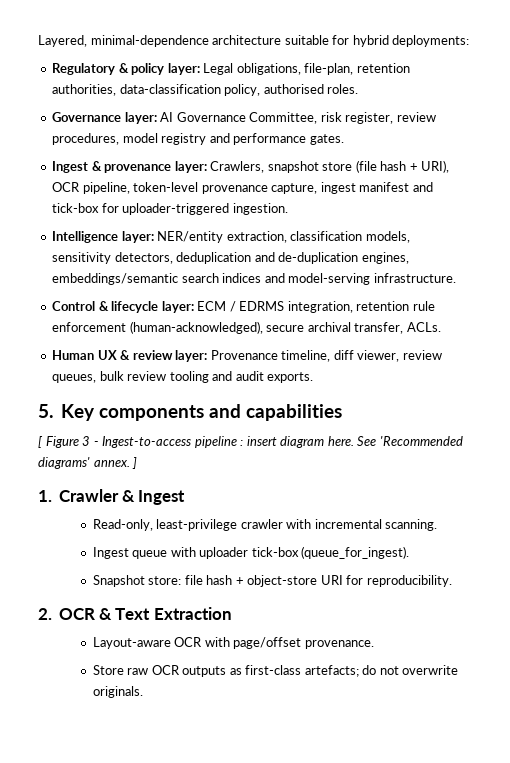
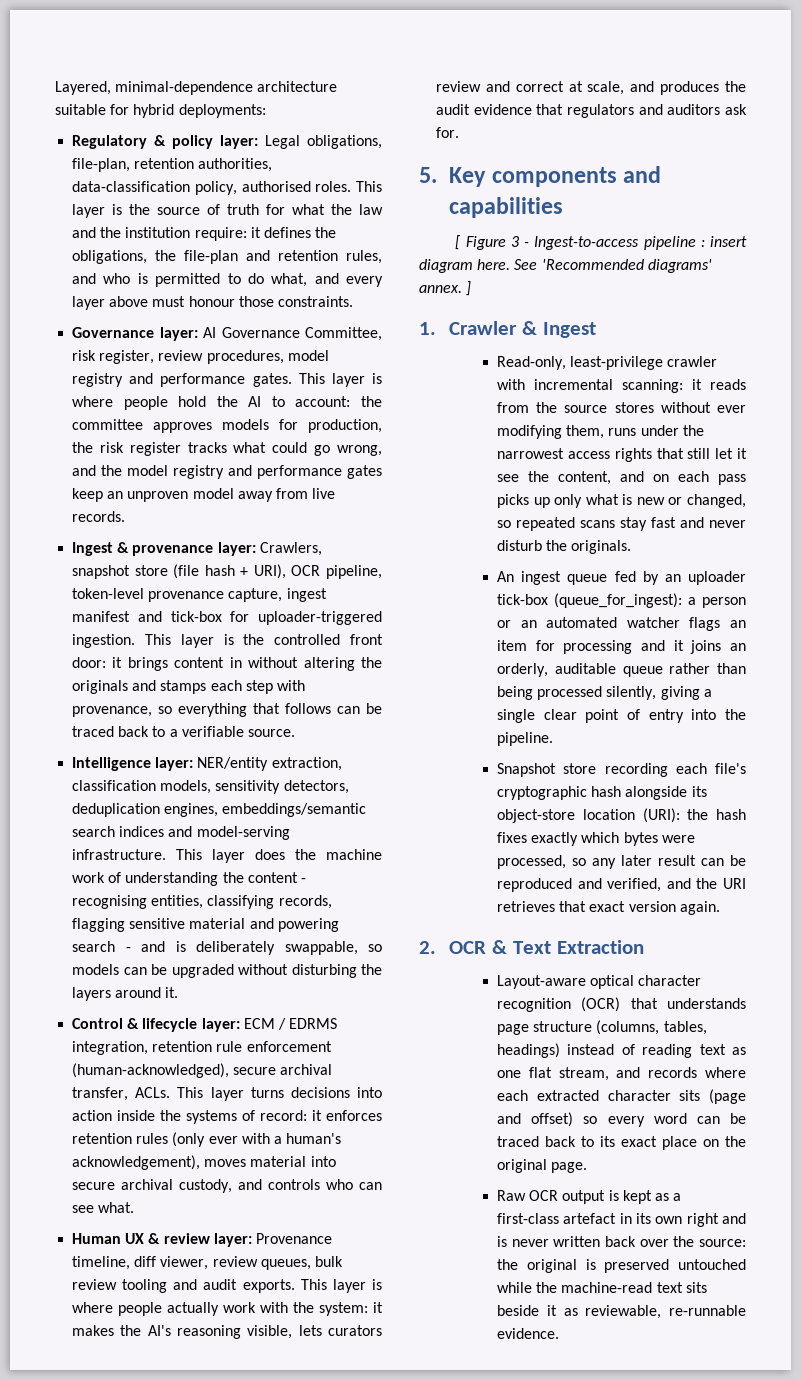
(359, 89) none -> [356,181,382,192] [72,204,383,218] [72,227,337,241] [72,250,382,264] [72,273,383,287] [72,296,353,310] This layer is the source of truth for what the law and the institution require: it defines the obligations, the file-plan and retention rules, and who is permitted to do what, and every layer above must honour those constraints.
(344, 139) none -> [298,373,382,387] [72,396,382,410] [72,419,382,433] [72,442,382,456] [72,465,382,479] [72,488,336,502] [72,511,126,522] This layer is where people hold the AI to account: the committee approves models for production, the risk register tracks what could go wrong, and the model registry and performance gates keep an unproven model away from live records.
(288, 209) none -> [144,634,383,648] [72,657,382,671] [72,680,305,694] [72,703,382,717] [72,726,295,737] This layer is the controlled front door: it brings content in without altering the originals and stamps each step with provenance, so everything that follows can be traced back to a verifiable source.
[254,252,359,264] and de-duplication -> (161, 810) none
(456, 278) none -> [176,849,382,863] [72,872,306,886] [72,895,332,909] [72,918,339,932] [72,941,382,955] [72,964,382,978] [72,987,179,1001] This layer does the machine work of understanding the content - recognising entities, classifying records, flagging sensitive material and powering search - and is deliberately swappable, so models can be upgraded without disturbing the layers around it.
(441, 327) none -> [177,1087,382,1101] [72,1110,382,1124] [72,1132,342,1147] [72,1155,336,1170] [72,1179,382,1193] [72,1202,135,1213] This layer turns decisions into action inside the systems of record: it enforces retention rules (only ever with a human's acknowledgement), moves material into secure archival custody, and controls who can see what.
(314, 377) none -> [300,1279,382,1293] [72,1302,383,1316] [72,1325,382,1339] [436,81,746,95] [436,104,747,118] [436,127,460,138] This layer is where people actually work with the system: it makes the AI's reasoning visible, lets curators review and correct at scale, and produces the audit evidence that regulators and auditors ask for.
[385,519,438,531] [92,546,410,559] [92,575,452,587] scanning. // Ingest queue with uploader tick-box (queue_for_ingest). // Snapshot store: file hash + object-store URI for reproducibility. -> [622,379,746,393] [497,402,746,413] [497,425,704,439] [497,448,747,462] [497,471,746,485] [497,494,746,508] [497,517,746,531] [497,540,632,554] [497,571,746,585] [497,593,746,608] [497,617,746,631] [497,640,746,654] [497,663,746,677] [497,686,712,700] [497,709,746,723] [497,732,554,746] [497,763,746,777] [497,786,707,800] [497,808,746,823] [497,832,695,846] [497,855,746,869] [497,878,746,892] [497,901,720,915] scanning: it reads from the source stores without ever modifying them, runs under the narrowest access rights that still let it see the content, and on each pass picks up only what is new or changed, so repeated scans stay fast and never disturb the originals. // An ingest queue fed by an uploader tick-box (queue_for_ingest): a person or an automated watcher flags an item for processing and it joins an orderly, auditable queue rather than being processed silently, giving a single clear point of entry into the pipeline. // Snapshot store recording each file's cryptographic hash alongside its object-store location (URI): the hash fixes exactly which bytes were processed, so any later result can be reproduced and verified, and the URI retrieves that exact version again.
[174,637,374,649] [92,665,459,677] [92,686,143,698] OCR with page/offset provenance. // Store raw OCR outputs as first-class artefacts; do not overwrite originals. -> [590,975,702,989] [497,997,746,1012] [497,1020,707,1035] [497,1043,746,1058] [497,1067,746,1081] [497,1089,746,1104] [497,1112,746,1127] [497,1136,746,1150] [497,1159,588,1173] [497,1190,682,1204] [497,1213,746,1227] [497,1236,746,1247] [497,1259,746,1273] [497,1282,707,1293] [497,1305,746,1319] [497,1328,560,1339] optical character recognition (OCR) that understands page structure (columns, tables, headings) instead of reading text as one flat stream, and records where each extracted character sits (page and offset) so every word can be traced back to its exact place on the original page. // Raw OCR output is kept as a first-class artefact in its own right and is never written back over the source: the original is preserved untouched while the machine-read text sits beside it as reviewable, re-runnable evidence.

